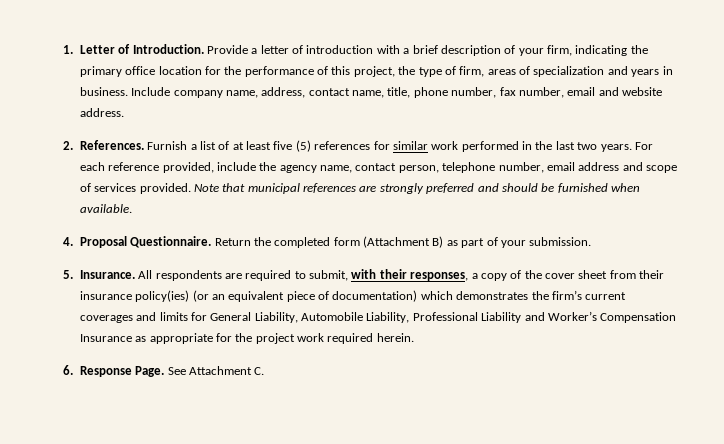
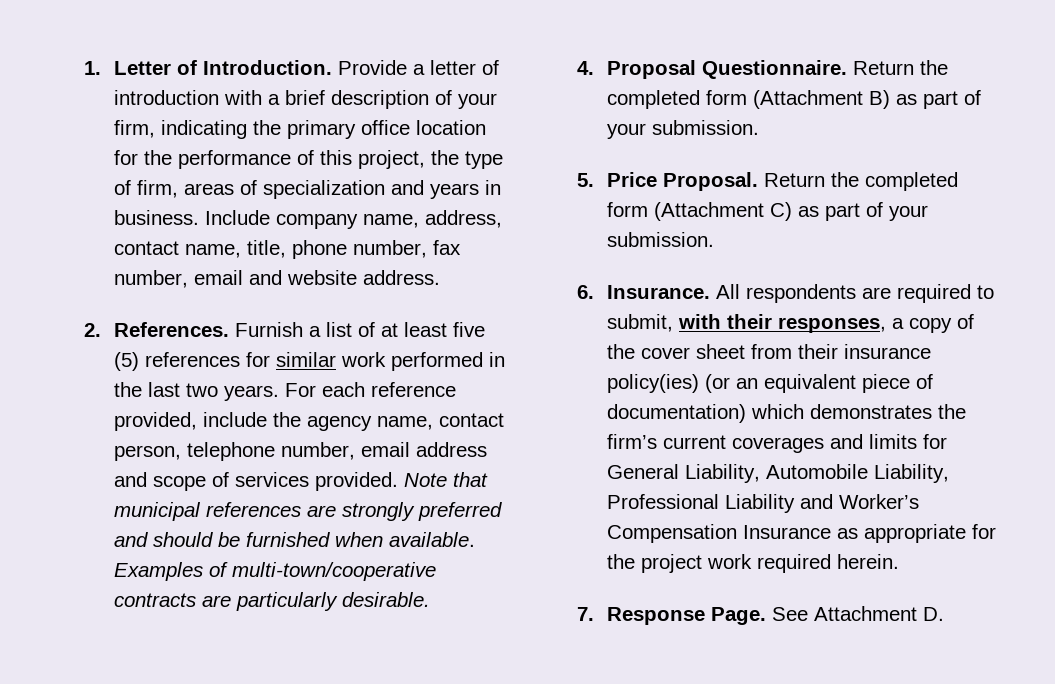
(132, 208) none -> [113,562,436,581] [113,592,430,611] Examples of multi-town/cooperative contracts are particularly desirable.
(73, 274) none -> [606,172,958,191] [606,202,928,221] [606,232,714,247] [576,285,594,299] Price Proposal. Return the completed form (Attachment C) as part of your submission. // 6.
[62,365,73,375] 6. -> [576,607,594,621] 7.
[254,367,265,375] C. -> [922,607,944,621] D.

